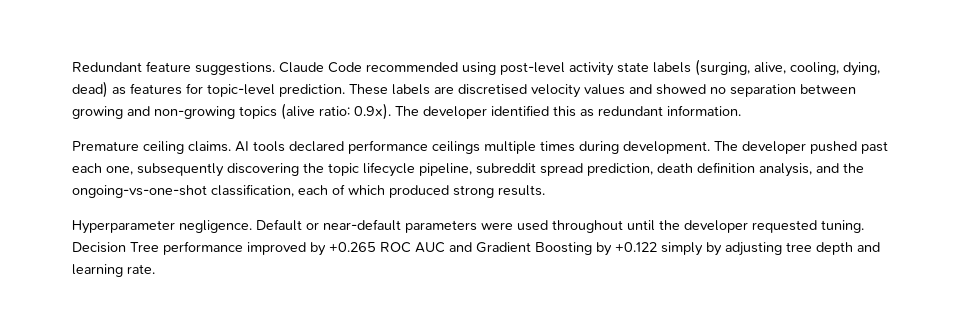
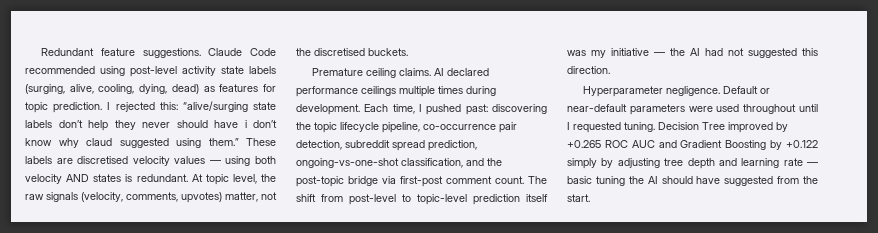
[207,84,345,97] topic-level prediction. -> [25,101,276,113] [25,120,277,131] [25,138,239,148] topic prediction. I rejected this: “alive/surging state labels don’t help they never should have i don’t know why claud suggested using them.”
[629,84,856,97] [72,103,741,120] and showed no separation between growing and non-growing topics (alive ratio: 0.9x). The developer identified this as redundant information. -> [209,156,277,166] [25,174,276,185] [25,192,277,203] [296,48,408,56] — using both velocity AND states is redundant. At topic level, the raw signals (velocity, comments, upvotes) matter, not the discretised buckets.
[253,141,285,152] tools -> (445, 72) none
[714,141,888,154] [72,163,224,177] The developer pushed past each one, subsequently -> [364,104,488,115] Each time, I pushed past:
[476,162,864,177] [72,184,545,198] subreddit spread prediction, death definition analysis, and the ongoing-vs-one-shot classification, each of which produced strong results. -> [423,122,517,133] [296,140,477,151] [296,158,502,168] [296,176,547,187] [296,194,548,205] [567,48,818,58] [567,66,610,74] co-occurrence pair detection, subreddit spread prediction, ongoing-vs-one-shot classification, and the post-topic bridge via first-post comment count. The shift from post-level to topic-level prediction itself was my initiative — the AI had not suggested this direction.
[659,220,748,233] the developer -> [567,122,570,130] I
[163,241,243,255] performance -> (725, 126) none
[127,264,155,274] rate. -> [783,158,818,166] [567,176,818,186] [567,194,590,202] rate — basic tuning the AI should have suggested from the start.

